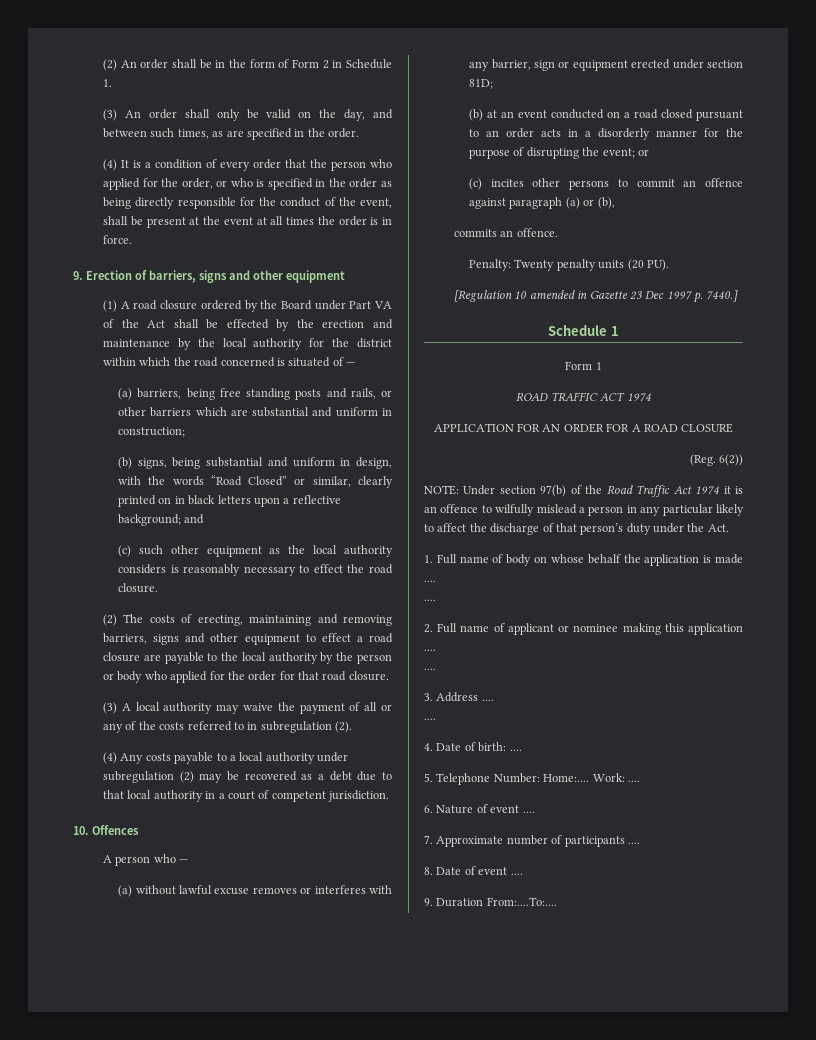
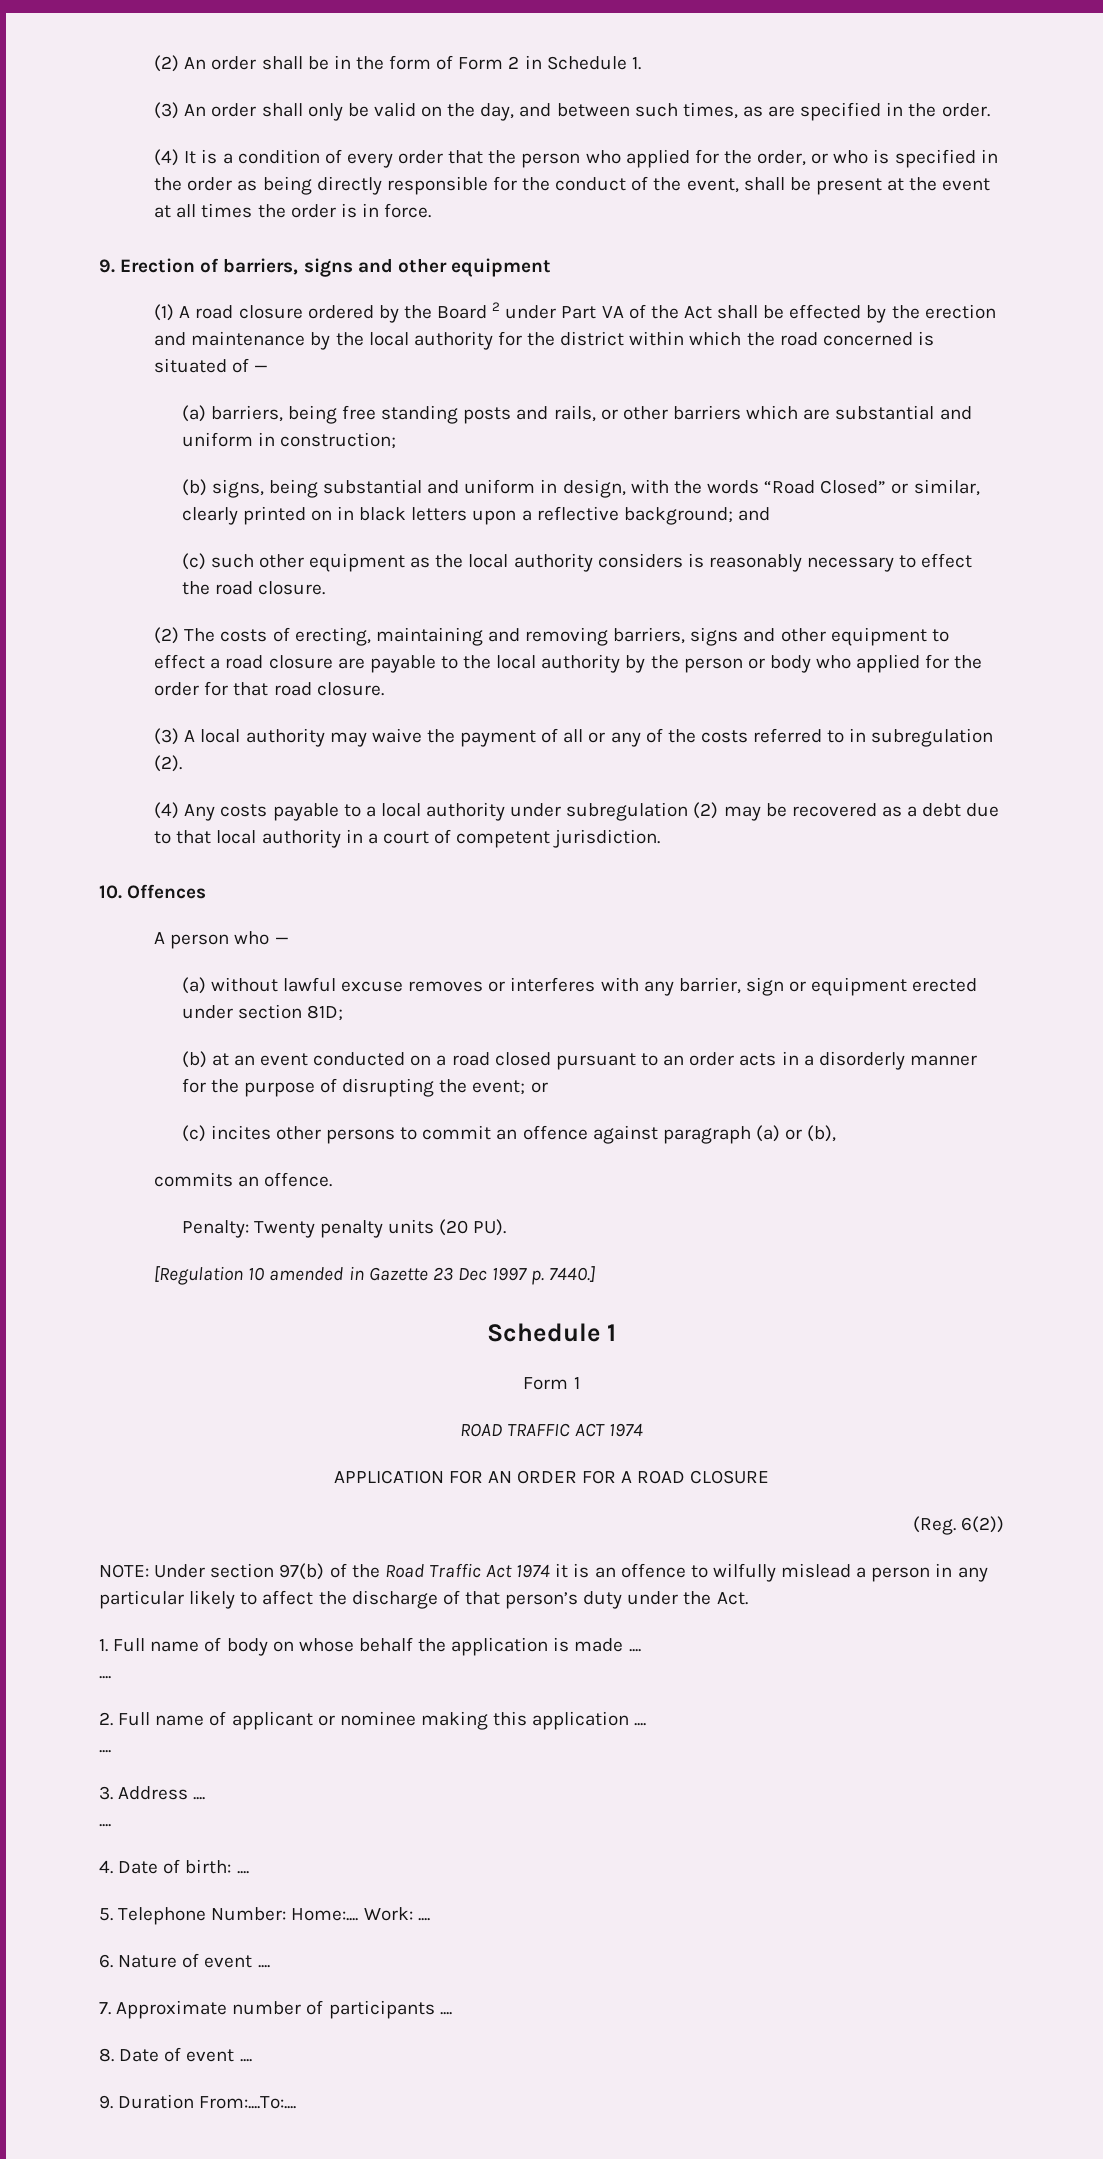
(312, 305) none -> [492,302,501,311] 2

